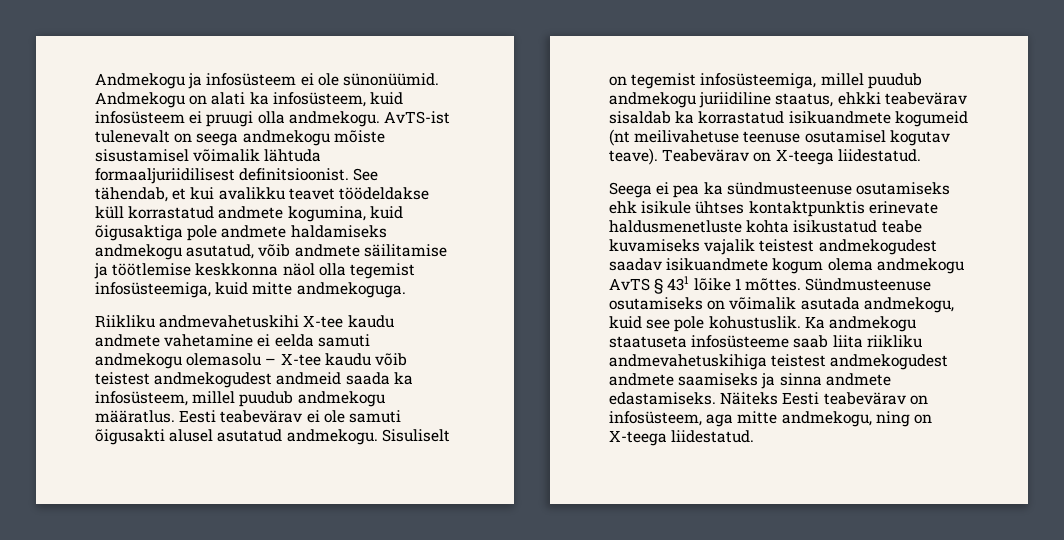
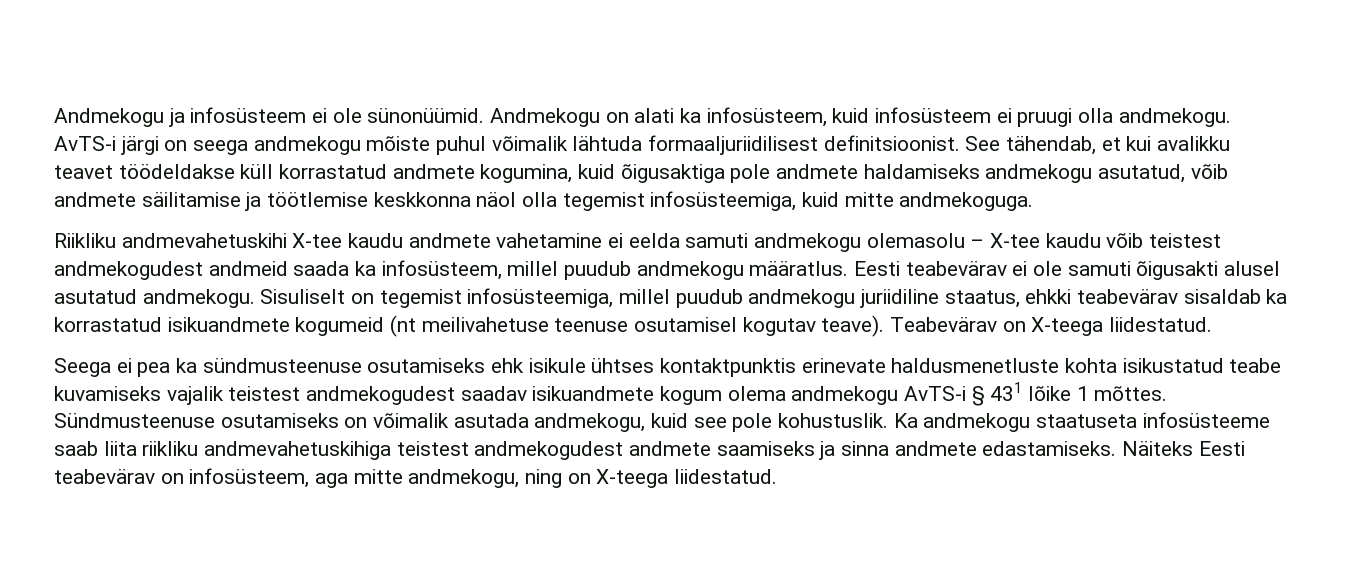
[383,111,450,124] [95,130,170,143] AvTS-ist tulenevalt -> [54,136,159,155] AvTS-i järgi
[95,149,189,162] sisustamisel -> [436,136,487,155] puhul
[609,278,650,291] AvTS -> [904,386,967,401] AvTS-i

